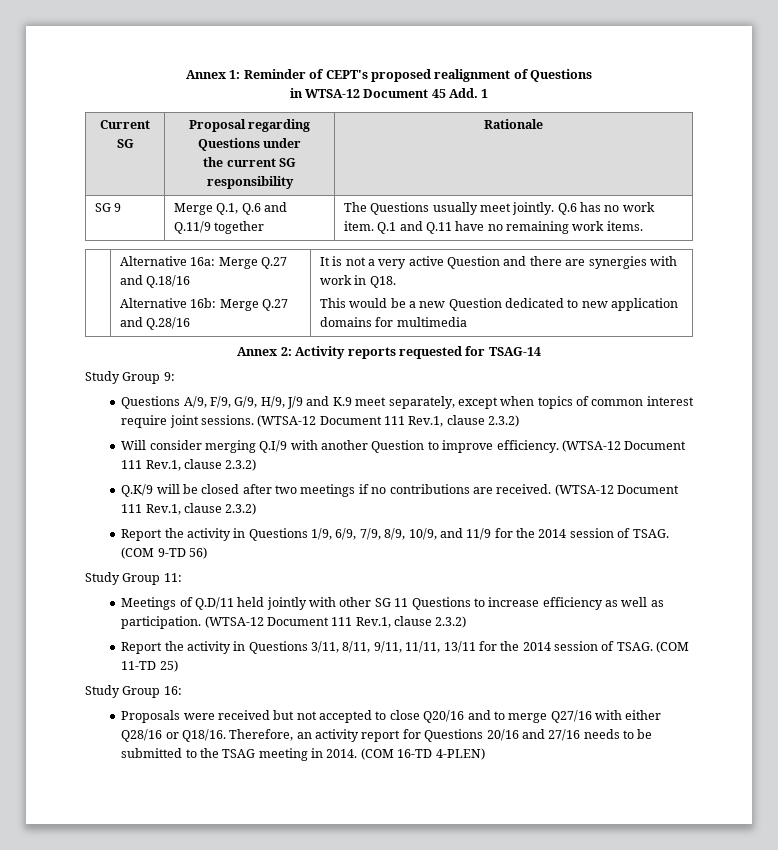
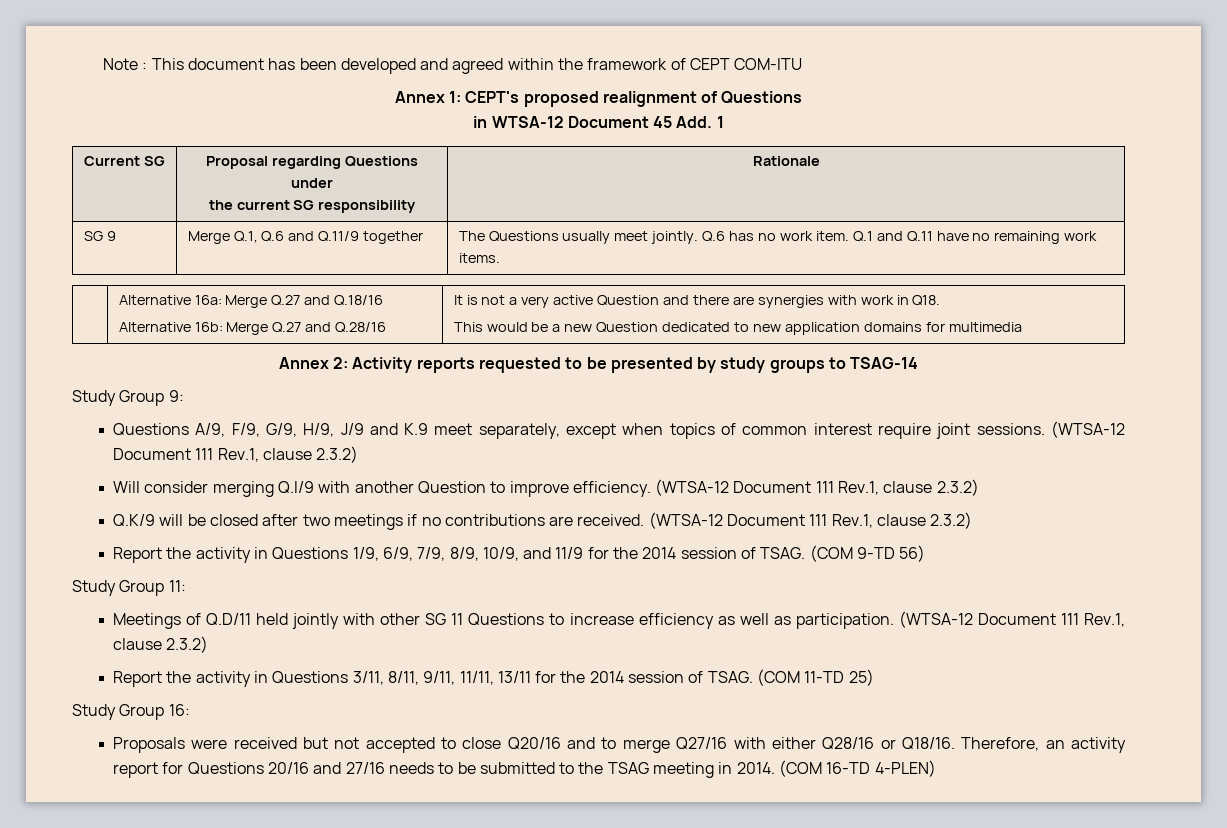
[186,69,325,79] Annex 1: Reminder of -> [102,58,803,74] [394,91,461,103] Note : This document has been developed and agreed within the framework of CEPT COM-ITU // Annex 1:
[465,346,486,356] for -> [565,357,847,373] to be presented by study groups to

